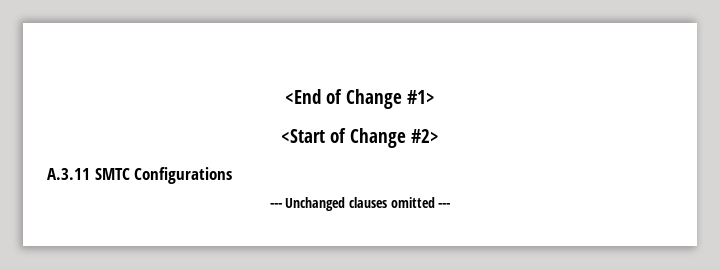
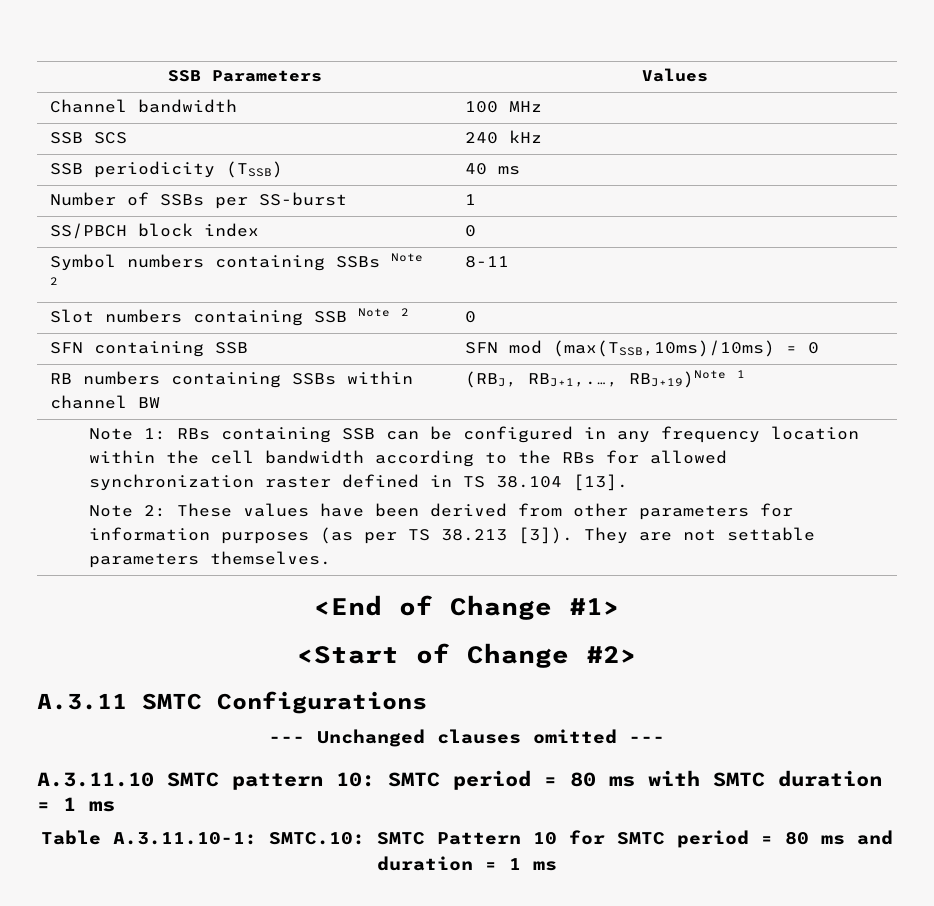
(284, 96) none -> [168,70,322,82] [641,68,708,82] [49,99,237,113] [464,101,542,113] [49,132,127,144] [464,130,542,144] [49,161,283,178] [464,163,520,175] [49,192,347,209] [464,194,476,205] [49,223,259,239] [464,225,476,237] [49,253,423,271] [49,277,58,285] [464,256,509,268] [49,308,409,326] [464,311,476,323] [49,341,248,357] [464,340,819,357] [49,371,413,388] [49,395,160,409] [464,370,745,388] [89,426,860,443] [89,450,728,467] [89,474,629,491] [89,503,794,520] [89,527,816,544] [89,551,332,568] SSB Parameters | Values // Channel bandwidth | 100 MHz // SSB SCS | 240 kHz // SSB periodicity (TSSB) | 40 ms // Number of SSBs per SS-burst | 1 // SS/PBCH block index | 0 // Symbol numbers containing SSBs Note 2 | 8-11 // Slot numbers containing SSB Note 2 | 0 // SFN containing SSB | SFN mod (max(TSSB,10ms)/10ms) = 0 // RB numbers containing SSBs within channel BW | (RBJ, RBJ+1,.…, RBJ+19)Note 1 // Note 1: RBs containing SSB can be configured in any frequency location within the cell bandwidth according to the RBs for allowed synchronization raster defined in TS 38.104 [13]. // Note 2: These values have been derived from other parameters for information purposes (as per TS 38.213 [3]). They are not settable parameters themselves. //
(451, 205) none -> [37,770,882,790] [37,797,115,812] [41,830,893,848] [377,856,557,871] // A.3.11.10 SMTC pattern 10: SMTC period = 80 ms with SMTC duration = 1 ms // Table A.3.11.10-1: SMTC.10: SMTC Pattern 10 for SMTC period = 80 ms and duration = 1 ms

